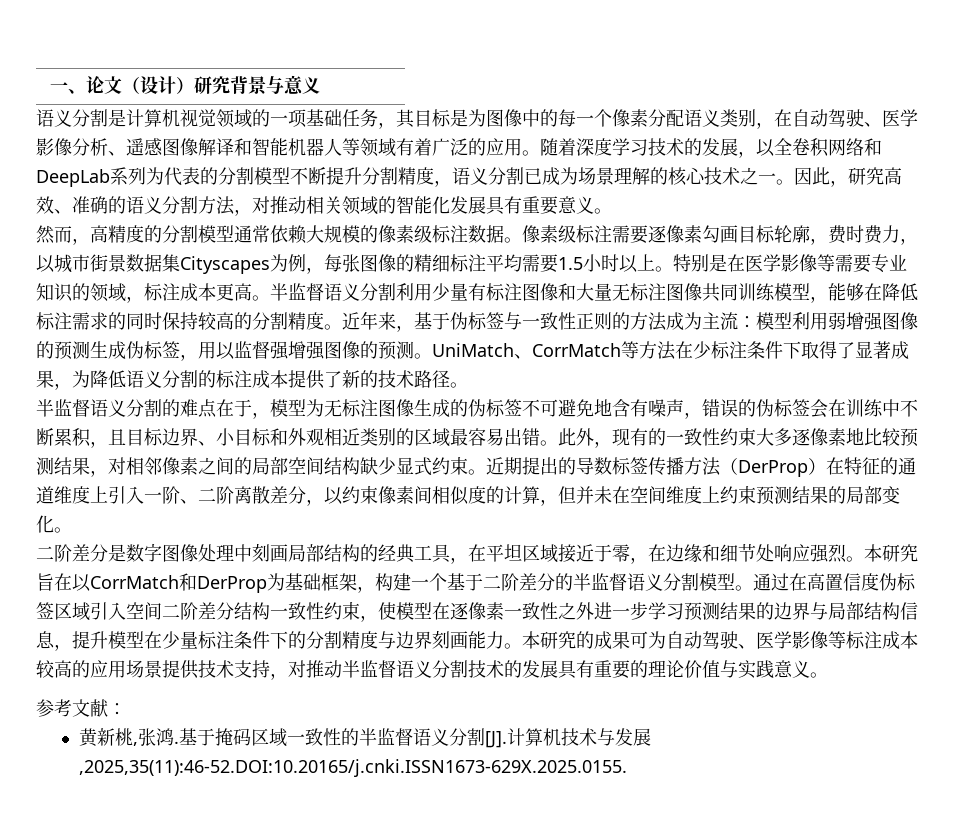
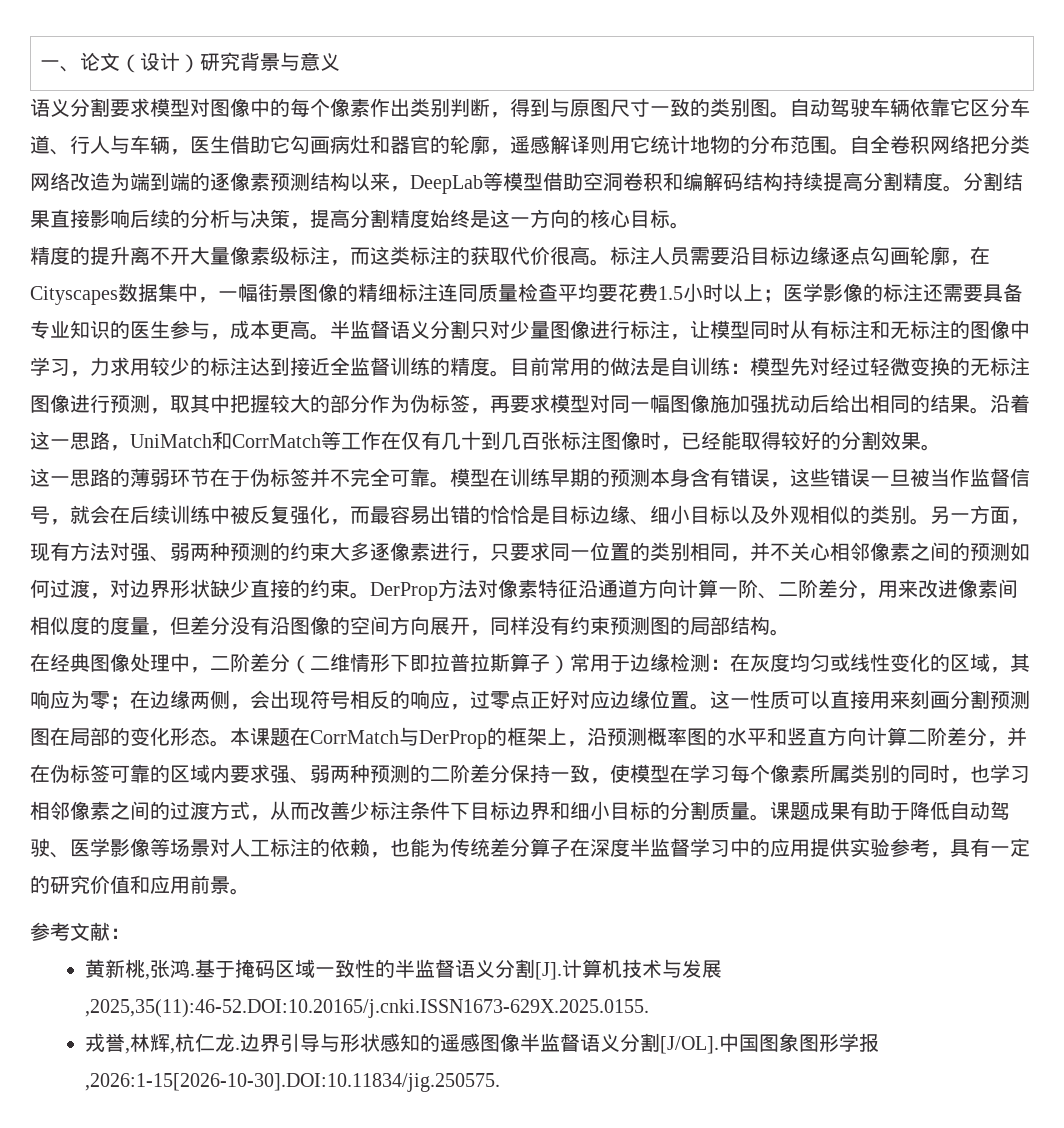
[108,109,918,129] [36,138,882,158] [36,167,902,187] [36,196,612,216] [36,225,918,245] [36,254,907,274] [36,283,180,303] 是计算机视觉领域的一项基础任务，其目标是为图像中的每一个像素分配语义类别，在自动驾驶、医学影像分析、遥感图像解译和智能机器人等领域有着广泛的应用。随着深度学习技术的发展，以全卷积网络和DeepLab系列为代表的分割模型不断提升分割精度，语义分割已成为场景理解的核心技术之一。因此，研究高效、准确的语义分割方法，对推动相关领域的智能化发展具有重要意义。 // 然而，高精度的分割模型通常依赖大规模的像素级标注数据。像素级标注需要逐像素勾画目标轮廓，费时费力，以城市街景数据集Cityscapes为例，每张图像的精细标注平均需要1.5小时以上。特别是在医学影像等需要专业知识的领域，标注 -> [110,98,1030,118] [30,135,1030,155] [30,172,1023,194] [30,209,690,229] [30,246,990,266] [30,283,1023,305] [30,320,230,340] 要求模型对图像中的每个像素作出类别判断，得到与原图尺寸一致的类别图。自动驾驶车辆依靠它区分车道、行人与车辆，医生借助它勾画病灶和器官的轮廓，遥感解译则用它统计地物的分布范围。自全卷积网络把分类网络改造为端到端的逐像素预测结构以来，DeepLab等模型借助空洞卷积和编解码结构持续提高分割精度。分割结果直接影响后续的分析与决策，提高分割精度始终是这一方向的核心目标。 // 精度的提升离不开大量像素级标注，而这类标注的获取代价很高。标注人员需要沿目标边缘逐点勾画轮廓，在Cityscapes数据集中，一幅街景图像的精细标注连同质量检查平均要花费1.5小时以上；医学影像的标注还需要具备专业知识的医生参与，
[396,283,918,303] [36,311,918,332] [36,341,909,361] [36,370,468,390] [36,399,918,419] [36,428,918,448] [36,457,916,477] [36,486,900,506] [36,515,72,533] [36,543,918,564] [36,573,916,593] [36,602,918,622] [36,630,666,651] 利用少量有标注图像和大量无标注图像共同训练模型，能够在降低标注需求的同时保持较高的分割精度。近年来，基于伪标签与一致性正则的方法成为主流：模型利用弱增强图像的预测生成伪标签，用以监督强增强图像的预测。UniMatch、CorrMatch等方法在少标注条件下取得了显著成果，为降低语义分割的标注成本提供了新的技术路径。 // 半监督语义分割的难点在于，模型为无标注图像生成的伪标签不可避免地含有噪声，错误的伪标签会在训练中不断累积，且目标边界、小目标和外观相近类别的区域最容易出错。此外，现有的一致性约束大多逐像素地比较预测结果，对相邻像素之间的局部空间结构缺少显式约束。近期提出的导数标签传播方法（DerProp）在特征的通道维度上引入一阶、二阶离散差分，以约束像素间相似度的计算，但并未在空间维度上约束预测结果的局部变化。 // 二阶差分是数字图像处理中刻画局部结构的经典工具，在平坦区域接近于零，在边缘和细节处响应强烈。本研究旨在以CorrMatch和DerProp为基础框架，构建一个基于二阶差分的半监督语义分割模型。通过在高置信度伪标签区域引入空间二阶差分结构一致性约束，使模型在逐像素一致性之外进一步学习预测结果的边界与局部结构信息，提升模型在少量标注条件下的分割精度与边界刻画能力。本研究的成果可为 -> [470,320,1030,340] [30,357,1030,377] [30,394,1030,414] [30,431,941,451] [30,468,1030,488] [30,505,1030,525] [30,542,1030,562] [30,579,1018,601] [30,616,790,636] [30,653,1030,674] [30,690,1030,710] [30,727,1027,749] [30,764,1030,784] [30,801,950,821] 只对少量图像进行标注，让模型同时从有标注和无标注的图像中学习，力求用较少的标注达到接近全监督训练的精度。目前常用的做法是自训练：模型先对经过轻微变换的无标注图像进行预测，取其中把握较大的部分作为伪标签，再要求模型对同一幅图像施加强扰动后给出相同的结果。沿着这一思路，UniMatch和CorrMatch等工作在仅有几十到几百张标注图像时，已经能取得较好的分割效果。 // 这一思路的薄弱环节在于伪标签并不完全可靠。模型在训练早期的预测本身含有错误，这些错误一旦被当作监督信号，就会在后续训练中被反复强化，而最容易出错的恰恰是目标边缘、细小目标以及外观相似的类别。另一方面，现有方法对强、弱两种预测的约束大多逐像素进行，只要求同一位置的类别相同，并不关心相邻像素之间的预测如何过渡，对边界形状缺少直接的约束。DerProp方法对像素特征沿通道方向计算一阶、二阶差分，用来改进像素间相似度的度量，但差分没有沿图像的空间方向展开，同样没有约束预测图的局部结构。 // 在经典图像处理中，二阶差分（二维情形下即拉普拉斯算子）常用于边缘检测：在灰度均匀或线性变化的区域，其响应为零；在边缘两侧，会出现符号相反的响应，过零点正好对应边缘位置。这一性质可以直接用来刻画分割预测图在局部的变化形态。本课题在CorrMatch与DerProp的框架上，沿预测概率图的水平和竖直方向计算二阶差分，并在伪标签可靠的区域内要求强、弱两种预测的二阶差分保持一致，使模型在学习每个像素所属类别的同时，也学习相邻像素之间的过渡方式，从而改善少标注条件下目标边界和细小目标的分割质量。课题成果有助于降低
[846,631,918,649] [36,660,810,680] 标注成本较高的应用场景提供技术支持，对推动半监督语义分割技术的发展具有重要的理论价值与实践意义 -> [170,838,1030,858] [30,875,230,894] 场景对人工标注的依赖，也能为传统差分算子在深度半监督学习中的应用提供实验参考，具有一定的研究价值和应用前景
(627, 768) none -> [85,1033,880,1054] [85,1073,501,1092] // 戎誉,林辉,杭仁龙.边界引导与形状感知的遥感图像半监督语义分割[J/OL].中国图象图形学报,2026:1-15[2026-10-30].DOI:10.11834/jig.250575.

